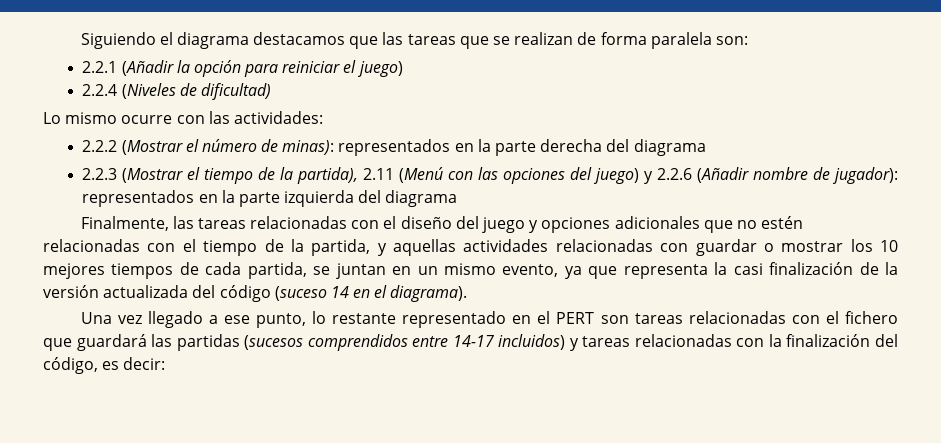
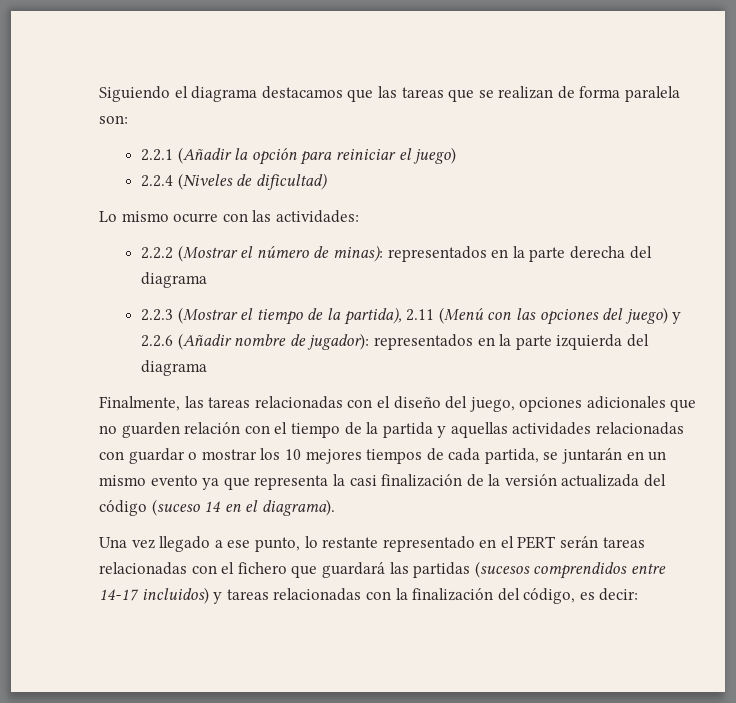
[481,217,539,233] juego y -> [469,397,515,412] juego,
[761,216,804,229] [43,239,140,252] estén relacionadas -> [121,422,241,438] guarden relación
[311,239,371,256] partida, -> [382,422,433,438] partida
[335,263,386,279] juntan -> [562,448,623,464] juntarán
[502,264,559,277] evento, -> [150,475,198,486] evento
[600,315,629,324] son -> [560,536,599,548] serán

